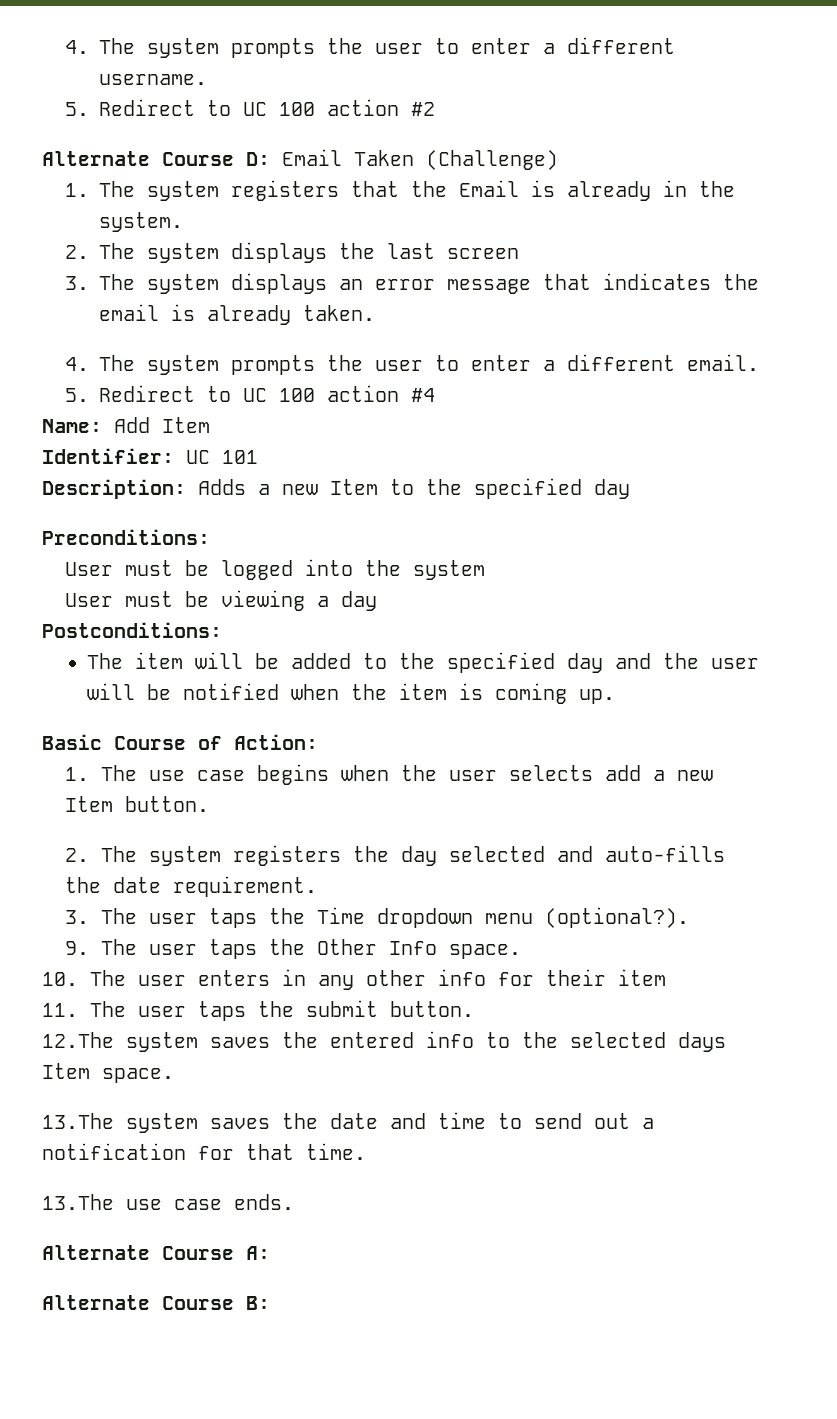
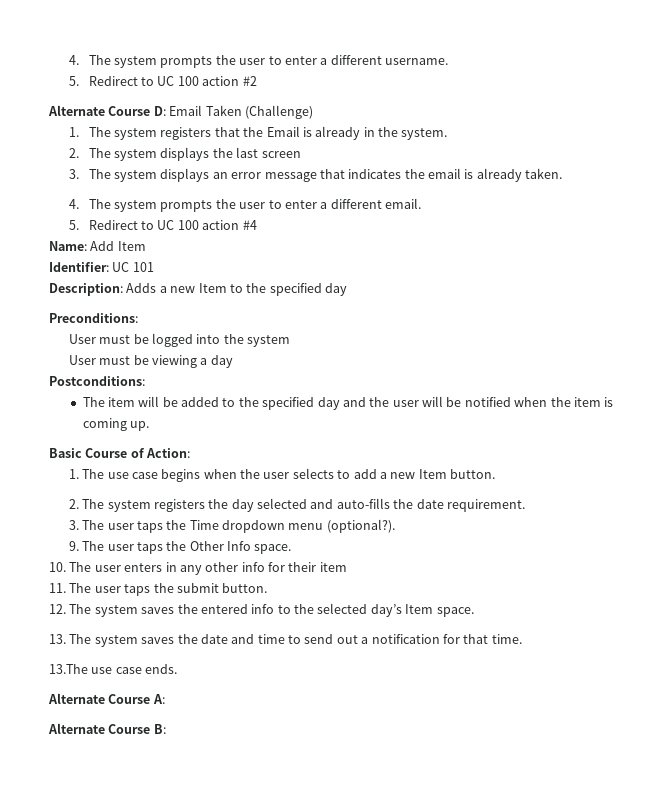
(594, 773) none -> [337,470,351,479] to
[42,1032,114,1048] 12.The -> [49,604,92,614] 12. The
[678,1032,726,1052] days -> [370,604,402,617] day’s
[42,1113,114,1129] 13.The -> [49,634,92,644] 13. The

